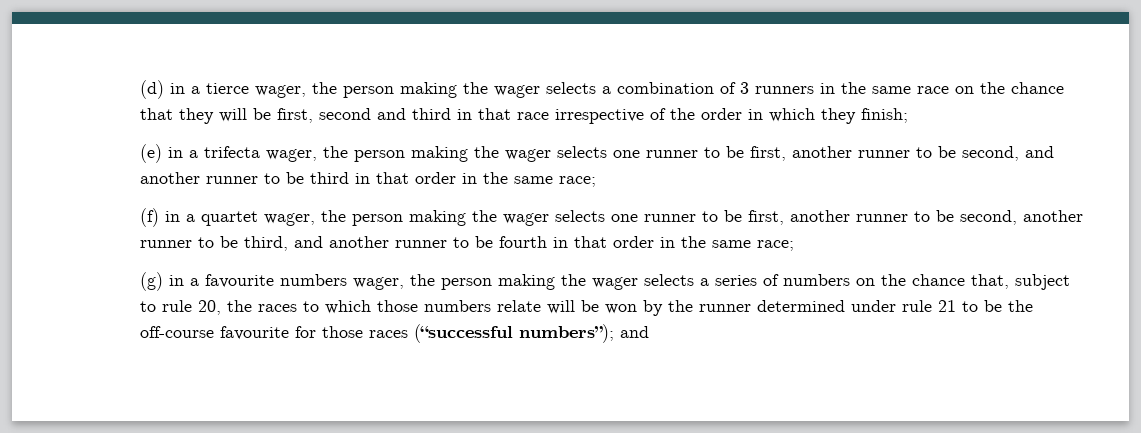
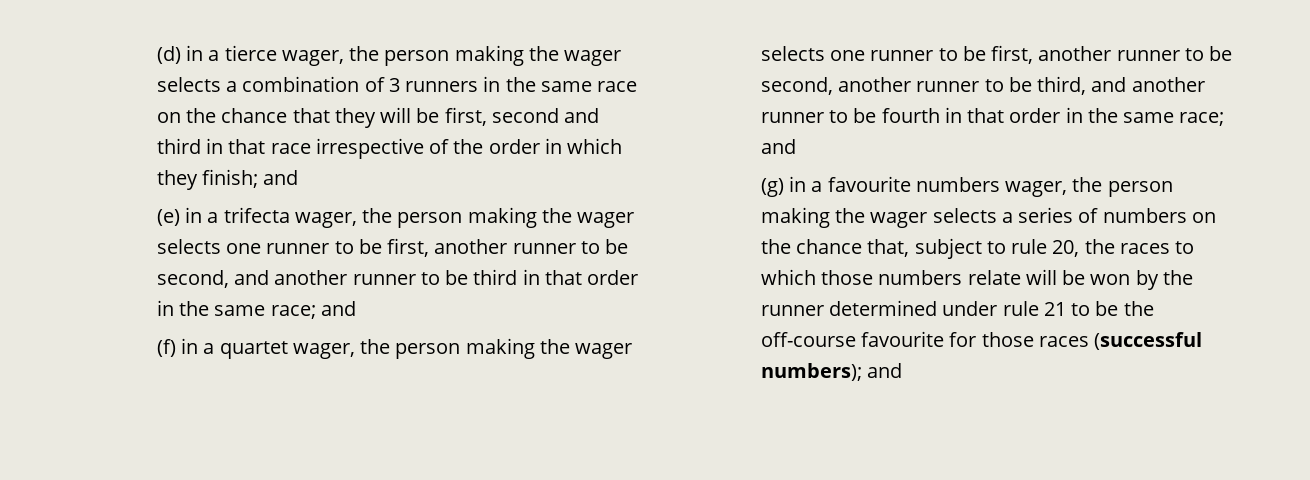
(908, 115) none -> [263,170,299,185] and
(596, 181) none -> [320,301,356,316] and
(794, 245) none -> [760,139,796,154] and
[413,324,614,343] (“successful numbers”); -> [1094,332,1203,350] [760,363,862,381] (successful numbers);

